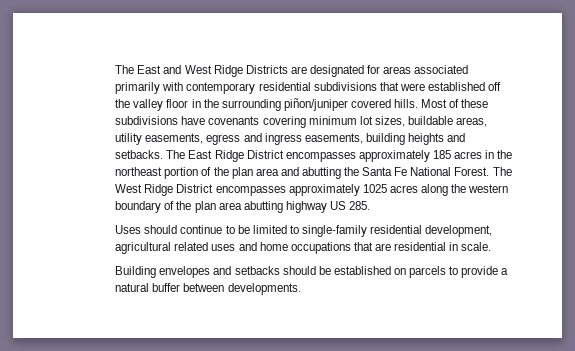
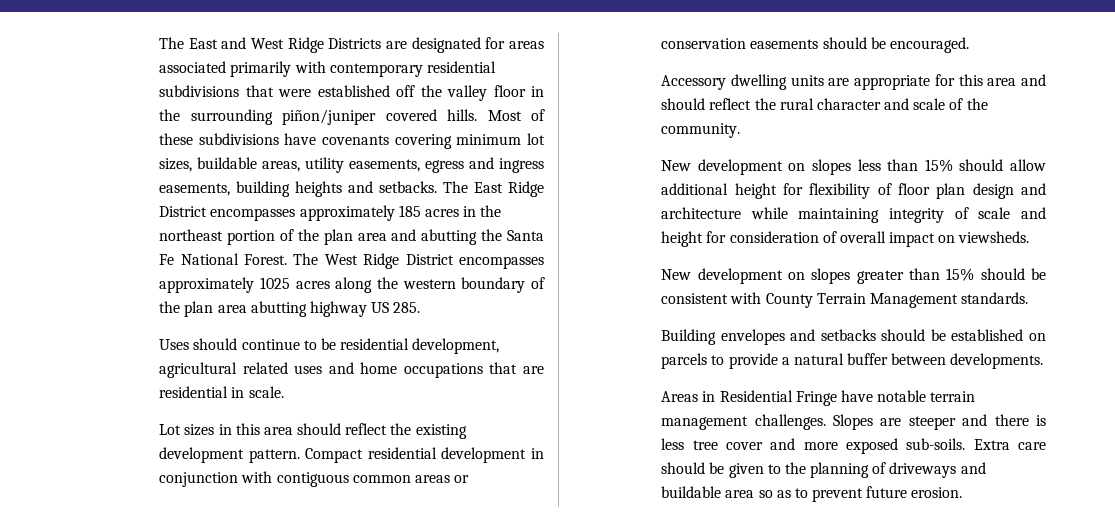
[252,225,367,237] limited to single-family -> (336, 344) none
(492, 246) none -> [159,423,467,439] [159,447,544,463] [159,471,470,487] [661,37,969,53] [661,74,1046,90] [661,98,988,110] [661,123,741,138] [661,159,1046,175] [661,183,1046,199] [661,207,1046,223] [661,231,1030,247] [661,268,1046,284] [661,292,1029,308] // Lot sizes in this area should reflect the existing development pattern. Compact residential development in conjunction with contiguous common areas or conservation easements should be encouraged. // Accessory dwelling units are appropriate for this area and should reflect the rural character and scale of the community. // New development on slopes less than 15% should allow additional height for flexibility of floor plan design and architecture while maintaining integrity of scale and height for consideration of overall impact on viewsheds. // New development on slopes greater than 15% should be consistent with County Terrain Management standards.
(301, 289) none -> [661,390,976,406] [661,414,1046,430] [661,438,1046,454] [661,462,986,478] [661,486,963,502] // Areas in Residential Fringe have notable terrain management challenges. Slopes are steeper and there is less tree cover and more exposed sub-soils. Extra care should be given to the planning of driveways and buildable area so as to prevent future erosion.

